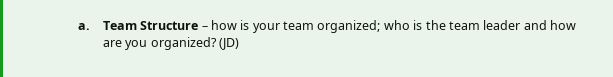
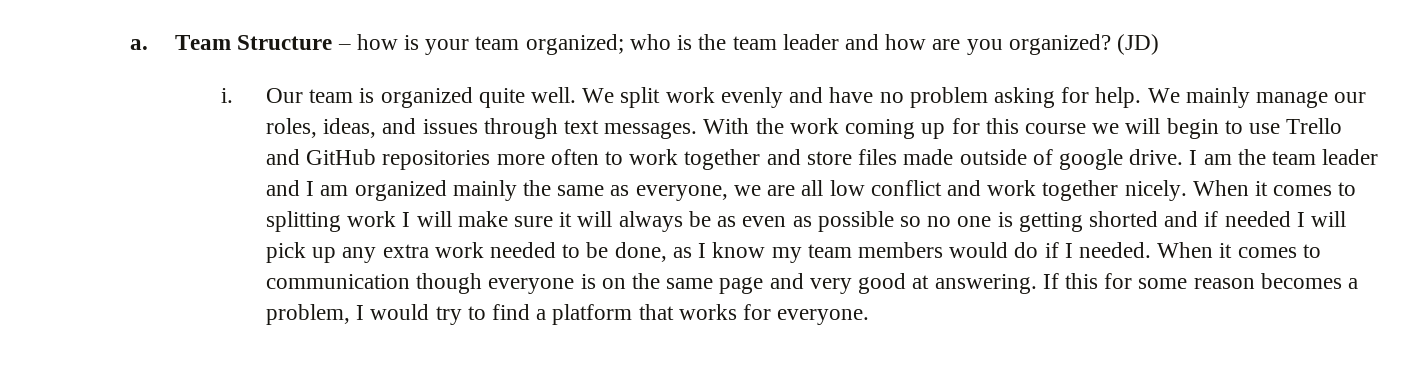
(239, 44) none -> [220,87,1367,108] [265,118,1343,139] [265,149,1379,170] [265,180,1357,201] [265,211,1347,232] [265,242,1321,263] [265,273,1358,294] [265,304,870,325] // i. Our team is organized quite well. We split work evenly and have no problem asking for help. We mainly manage our roles, ideas, and issues through text messages. With the work coming up for this course we will begin to use Trello and GitHub repositories more often to work together and store files made outside of google drive. I am the team leader and I am organized mainly the same as everyone, we are all low conflict and work together nicely. When it comes to splitting work I will make sure it will always be as even as possible so no one is getting shorted and if needed I will pick up any extra work needed to be done, as I know my team members would do if I needed. When it comes to communication though everyone is on the same page and very good at answering. If this for some reason becomes a problem, I would try to find a platform that works for everyone.

